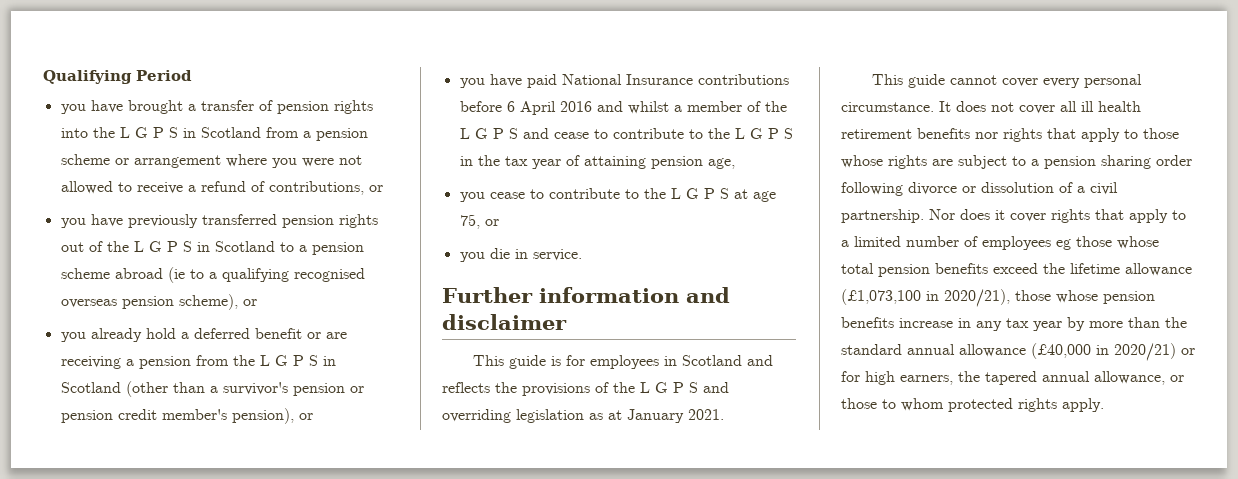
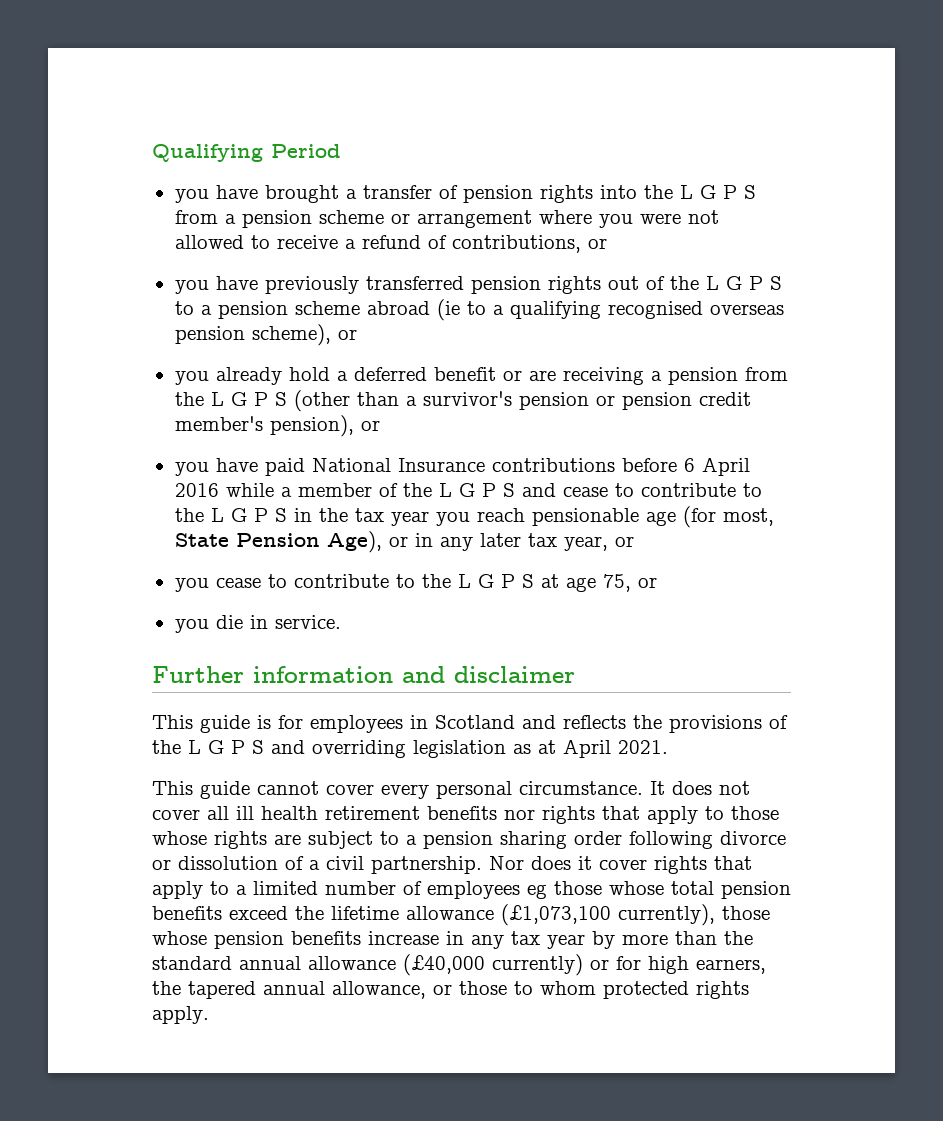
[182,127,261,138] in Scotland -> (756, 192) none
[196,241,275,252] in Scotland -> (782, 283) none
[322,356,336,366] [60,382,121,393] in Scotland -> (287, 399) none
[596,101,669,114] and whilst -> [225,483,274,497] while
[565,155,735,169] of attaining pension age, -> [435,506,774,528] [174,531,634,553] you reach pensionable age (for most, State Pension Age), or in any later tax year, or
[627,409,684,423] January -> [563,739,611,758] April
[926,289,1010,307] in 2020/21), -> [618,904,715,926] currently),
[1096,343,1176,361] in 2020/21) -> [492,954,583,976] currently)

